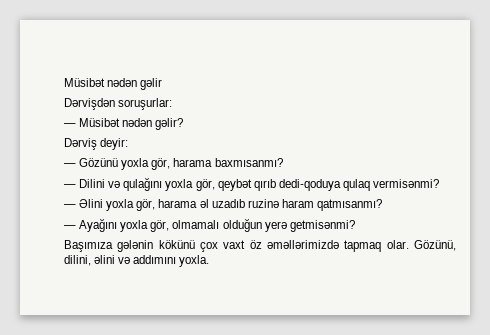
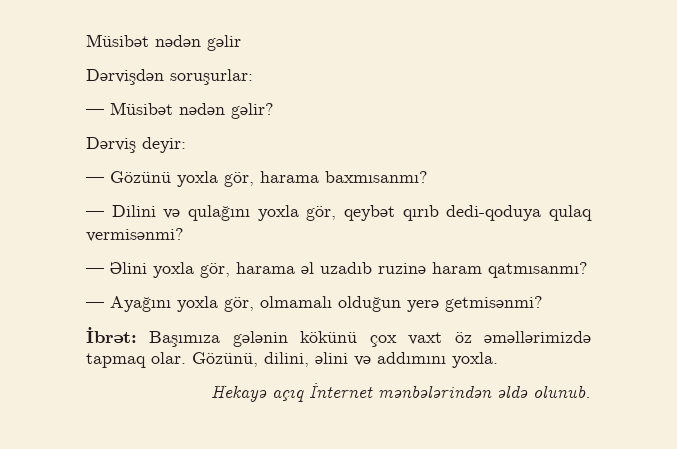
(355, 226) none -> [86,327,137,343] İbrət:
(210, 261) none -> [211,383,591,402] // Hekayə açıq İnternet mənbələrindən əldə olunub.

